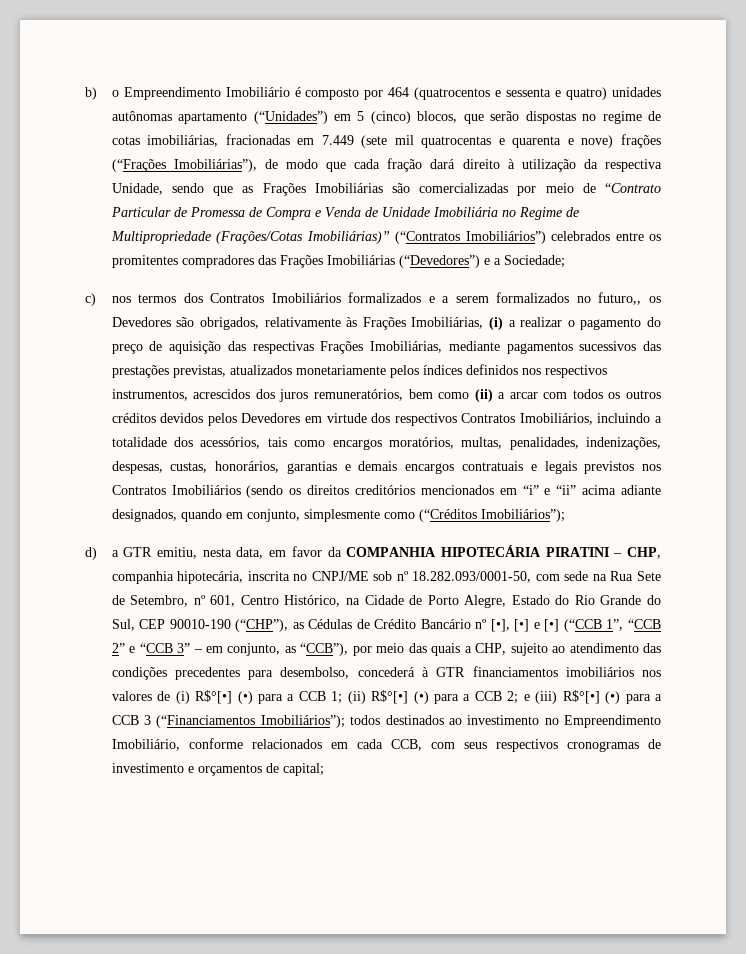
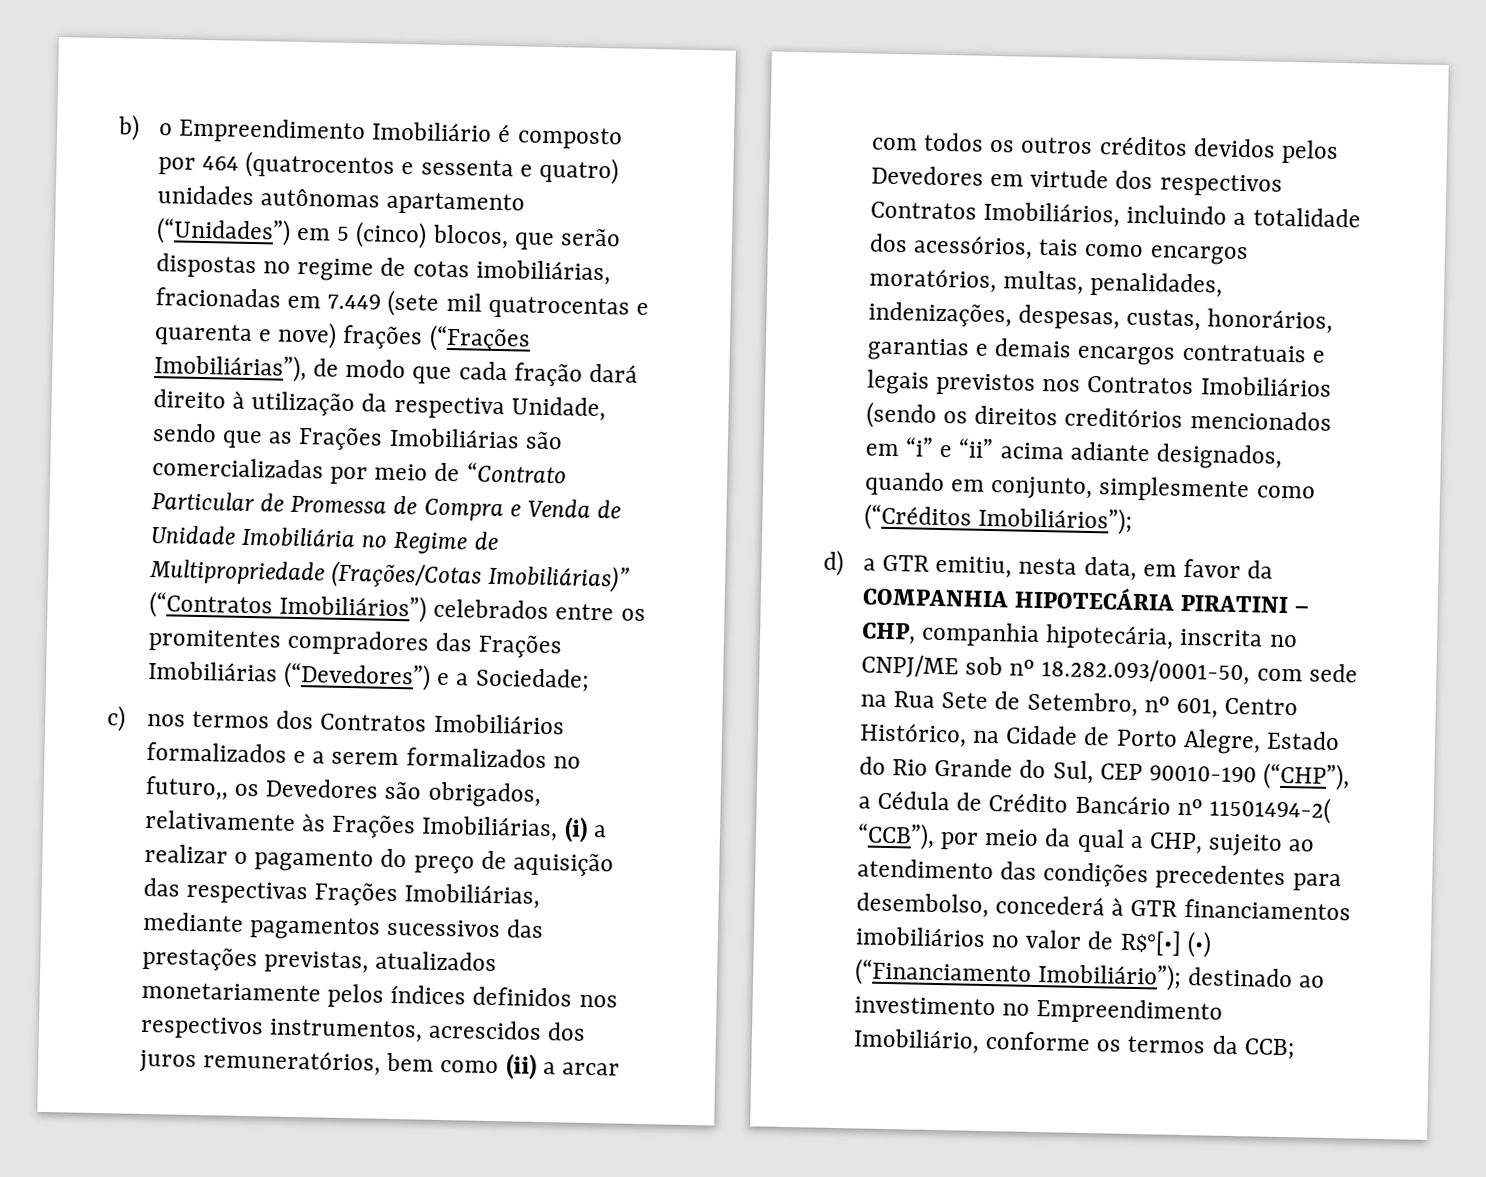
[292,619,353,629] as Cédulas -> [857,790,951,811] a Cédula
[490,619,661,632] [111,643,296,656] [•], [•] e [•] (“CCB 1”, “CCB 2” e “CCB 3” – em conjunto, as -> [1208,795,1331,824] 11501494-2(
[408,643,461,656] das quais -> [1044,828,1125,853] da qual
[642,670,662,677] [111,690,662,704] [111,715,444,728] nos valores de (i) R$°[•] (•) para a CCB 1; (ii) R$°[•] (•) para a CCB 2; e (iii) R$°[•] (•) para a CCB 3 (“Financiamentos Imobiliários”); todos destinados -> [991,929,1212,958] [854,958,1294,991] no valor de R$°[•] (•) (“Financiamento Imobiliário”); destinado
[251,739,661,752] [111,763,324,776] relacionados em cada CCB, com seus respectivos cronogramas de investimento e orçamentos de capital; -> [1096,1035,1295,1060] os termos da CCB;

